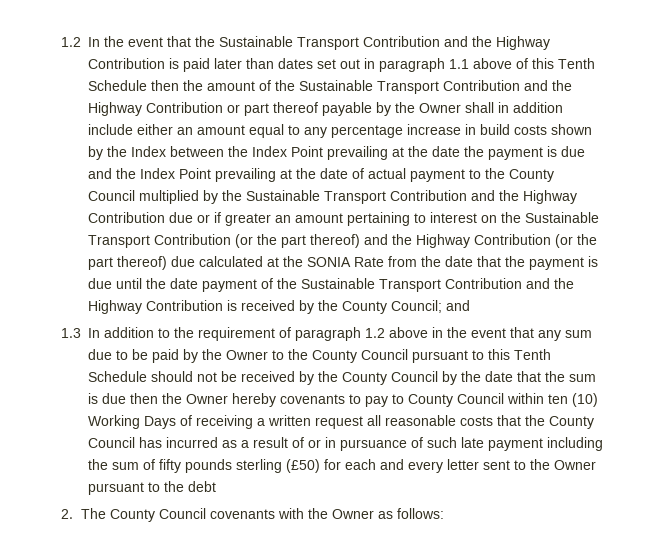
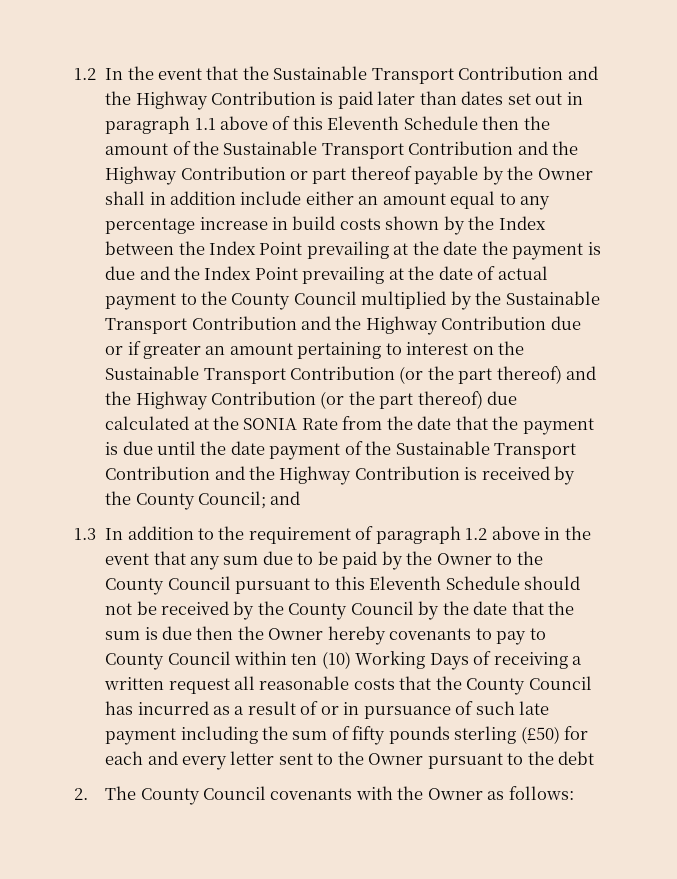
[558,58,595,69] Tenth -> [327,116,400,130] Eleventh
[514,349,551,360] Tenth -> [369,576,442,590] Eleventh

